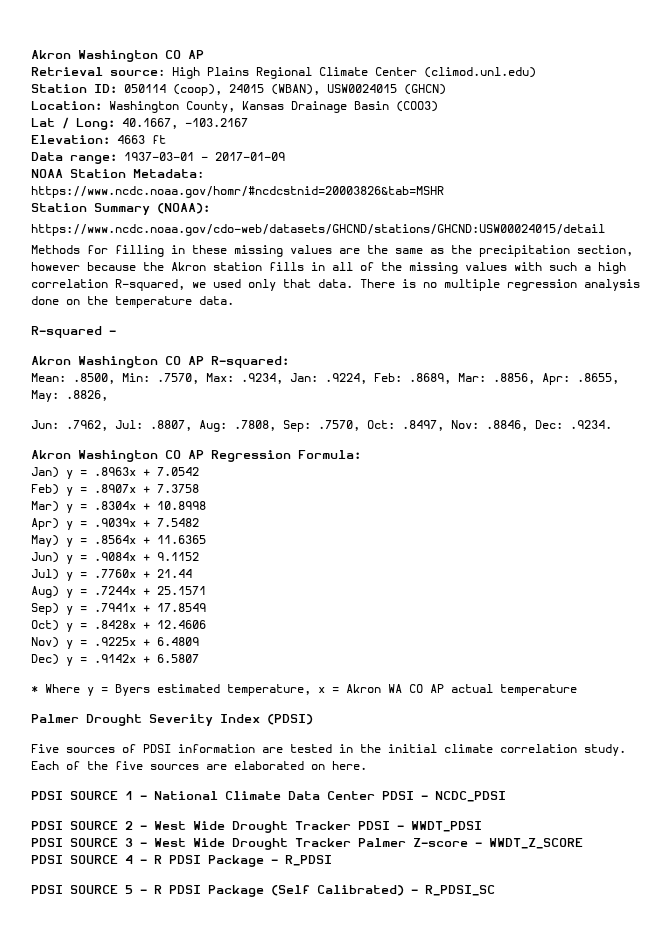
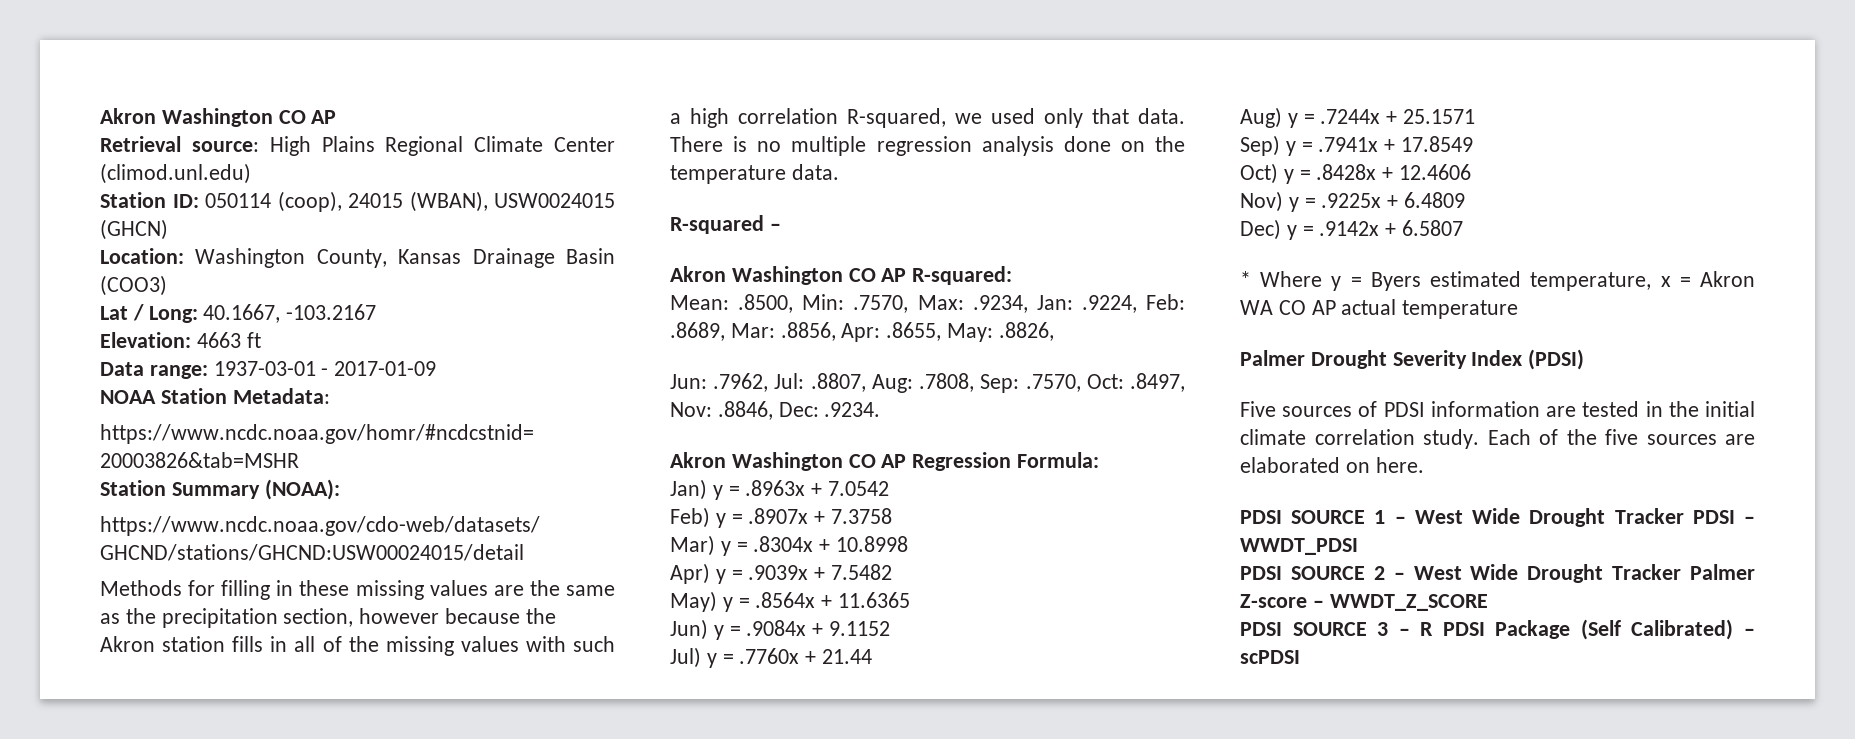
[154,791,506,802] [31,821,147,830] National Climate Data Center PDSI - NCDC_PDSI // PDSI SOURCE 2 – -> (1406, 520) none
[125,838,133,847] 3 -> [1373,566,1385,580] 2
[125,855,332,867] [31,885,133,894] 4 – R PDSI Package – R_PDSI // PDSI SOURCE 5 -> [1377,622,1389,636] 3
[425,885,495,896] R_PDSI_SC -> [1240,650,1300,664] scPDSI

